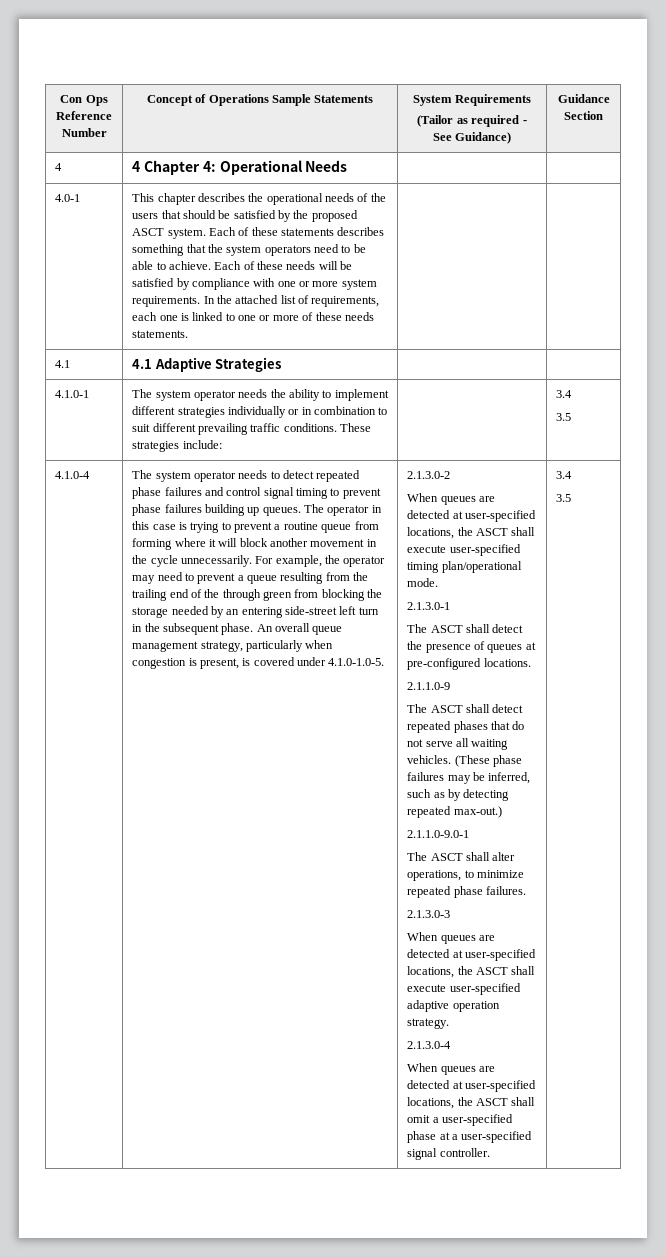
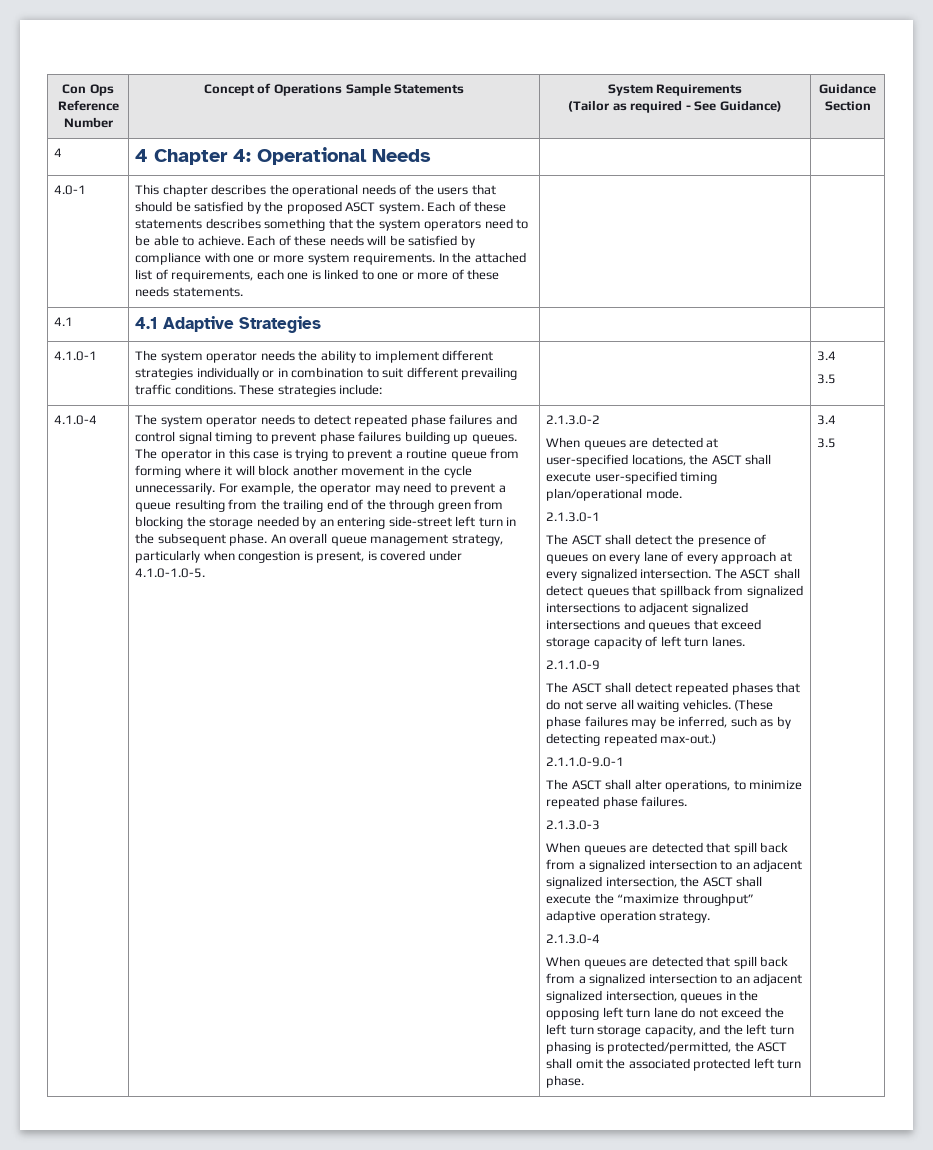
[525,642,536,650] [407,658,531,670] at pre-configured locations. -> [591,551,792,564] [546,568,800,581] [546,585,803,598] [546,602,748,615] [546,619,762,632] [546,636,745,649] on every lane of every approach at every signalized intersection. The ASCT shall detect queues that spillback from signalized intersections to adjacent signalized intersections and queues that exceed storage capacity of left turn lanes.
[452,949,536,961] [407,966,536,978] [407,983,521,995] at user-specified locations, the ASCT shall execute user-specified -> [706,842,789,855] [546,859,803,872] [546,876,763,889] [546,893,754,906] that spill back from a signalized intersection to an adjacent signalized intersection, the ASCT shall execute the “maximize throughput”
[452,1080,536,1092] [407,1097,536,1109] [407,1114,513,1126] [407,1131,533,1143] [407,1148,490,1160] at user-specified locations, the ASCT shall omit a user-specified phase at a user-specified signal controller. -> [706,956,789,969] [546,973,803,986] [546,990,759,1003] [546,1007,784,1020] [546,1024,794,1037] [546,1041,788,1054] [546,1058,802,1071] [546,1075,585,1088] that spill back from a signalized intersection to an adjacent signalized intersection, queues in the opposing left turn lane do not exceed the left turn storage capacity, and the left turn phasing is protected/permitted, the ASCT shall omit the associated protected left turn phase.

